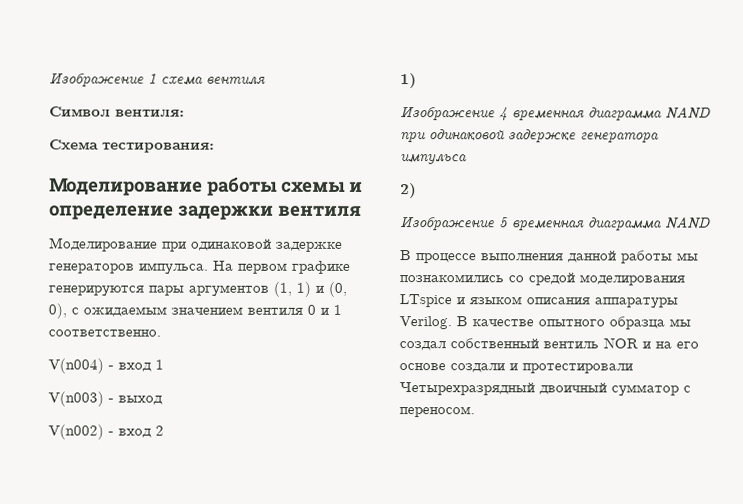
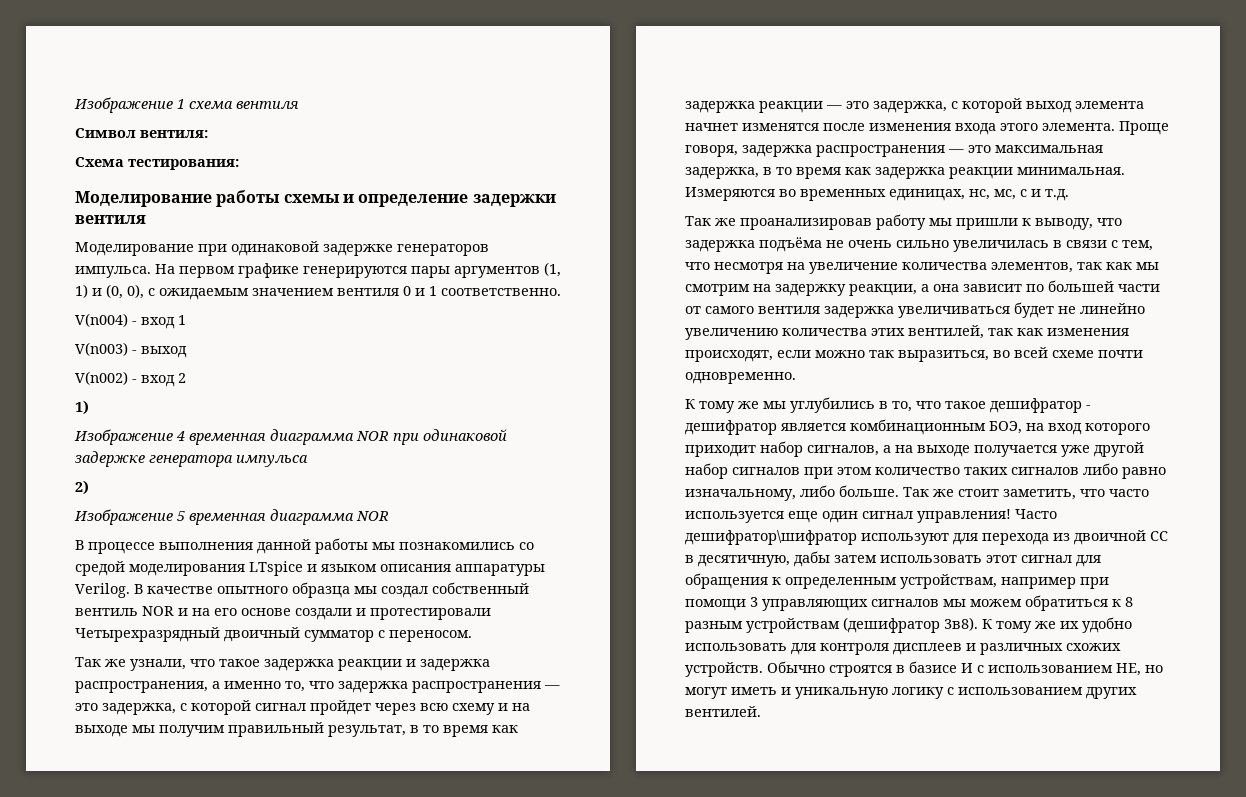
[665,106,711,120] NAND -> [356,431,389,441] NOR
[665,216,711,230] NAND -> [356,511,389,521] NOR
(475, 412) none -> [75,657,490,671] [75,681,560,693] [75,700,530,715] [75,722,518,737] [685,98,1144,113] [685,121,1169,135] [685,145,1103,157] [685,167,1125,179] [685,187,1069,201] [685,214,1122,230] [685,237,1153,252] [685,262,1159,274] [685,280,1160,296] [685,302,1145,318] [685,325,1129,340] [685,347,1143,362] [685,372,796,384] [685,397,1091,413] [685,419,1150,435] [685,441,1144,457] [685,463,1166,479] [685,485,1149,501] [685,509,1057,523] [685,530,1168,545] [685,551,1101,567] [685,573,1109,589] [685,595,1133,611] [685,617,1132,633] [685,643,1121,655] [685,661,1163,677] [685,687,1137,699] [685,706,761,717] // Так же узнали, что такое задержка реакции и задержка распространения, а именно то, что задержка распространения — это задержка, с которой сигнал пройдет через всю схему и на выходе мы получим правильный результат, в то время как задержка реакции — это задержка, с которой выход элемента начнет изменятся после изменения входа этого элемента. Проще говоря, задержка распространения — это максимальная задержка, в то время как задержка реакции минимальная. Измеряются во временных единицах, нс, мс, с и т.д. // Так же проанализировав работу мы пришли к выводу, что задержка подъёма не очень сильно увеличилась в связи с тем, что несмотря на увеличение количества элементов, так как мы смотрим на задержку реакции, а она зависит по большей части от самого вентиля задержка увеличиваться будет не линейно увеличению количества этих вентилей, так как изменения происходят, если можно так выразиться, во всей схеме почти одновременно. // К тому же мы углубились в то, что такое дешифратор - дешифратор является комбинационным БОЭ, на вход которого приходит набор сигналов, а на выходе получается уже другой набор сигналов при этом количество таких сигналов либо равно изначальному, либо больше. Так же стоит заметить, что часто используется еще один сигнал управления! Часто дешифратор\шифратор используют для перехода из двоичной СС в десятичную, дабы затем использовать этот сигнал для обращения к определенным устройствам, например при помощи 3 управляющих сигналов мы можем обратиться к 8 разным устройствам (дешифратор 3в8). К тому же их удобно использовать для контроля дисплеев и различных схожих устройств. Обычно строятся в базисе И с использованием НЕ, но могут иметь и уникальную логику с использованием других вентилей.

